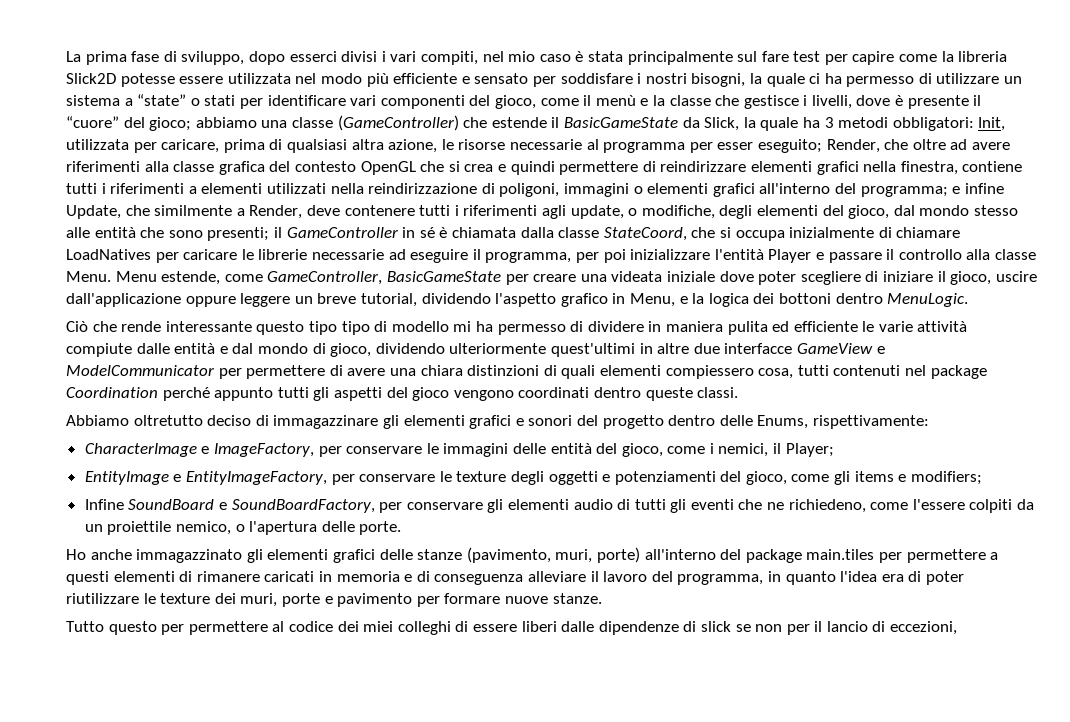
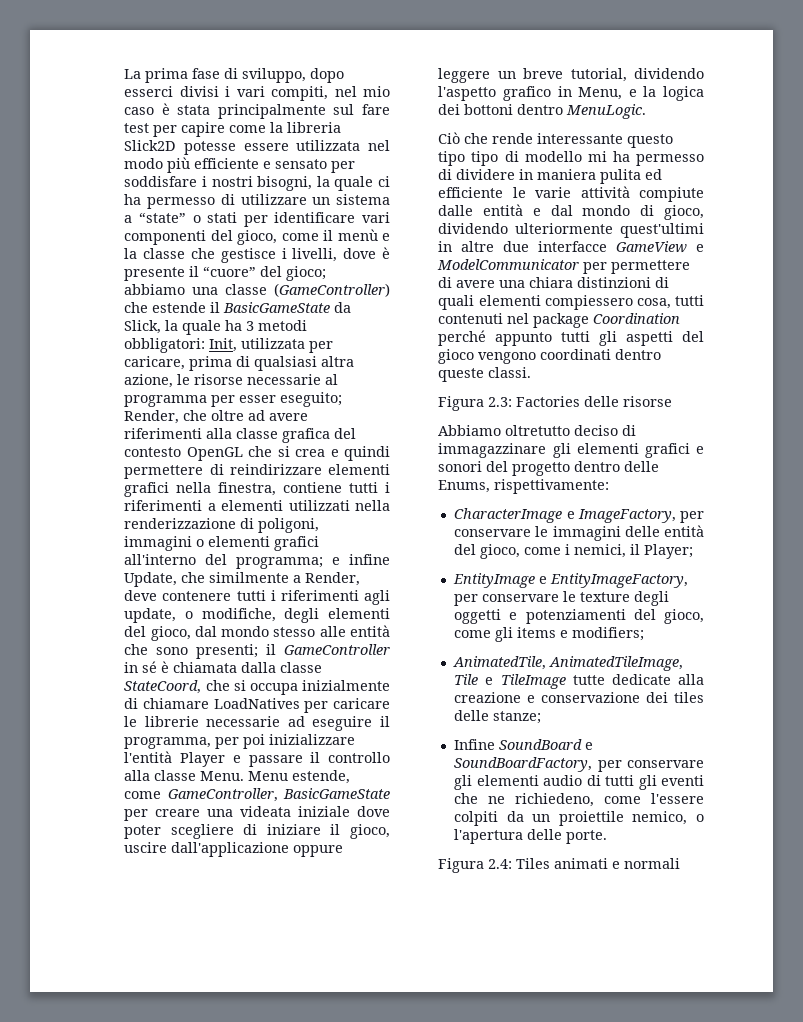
[368,183,478,194] reindirizzazione -> [124,518,237,529] renderizzazione
(739, 392) none -> [438,396,673,411] // Figura 2.3: Factories delle risorse
(982, 478) none -> [453,656,684,671] [454,674,704,689] [454,692,704,703] [454,710,542,724] // AnimatedTile, AnimatedTileImage, Tile e TileImage tutte dedicate alla creazione e conservazione dei tiles delle stanze;
[66,547,999,563] [66,571,964,585] [66,593,602,607] [66,621,958,635] Ho anche immagazzinato gli elementi grafici delle stanze (pavimento, muri, porte) all'interno del package main.tiles per permettere a questi elementi di rimanere caricati in memoria e di conseguenza alleviare il lavoro del programma, in quanto l'idea era di poter riutilizzare le texture dei muri, porte e pavimento per formare nuove stanze. // Tutto questo per permettere al codice dei miei colleghi di essere liberi dalle dipendenze di slick se non per il lancio di eccezioni, -> [438,858,681,873] Figura 2.4: Tiles animati e normali

